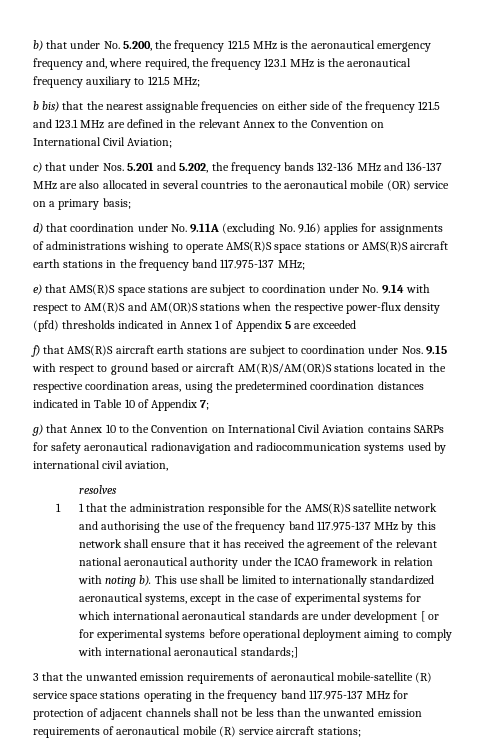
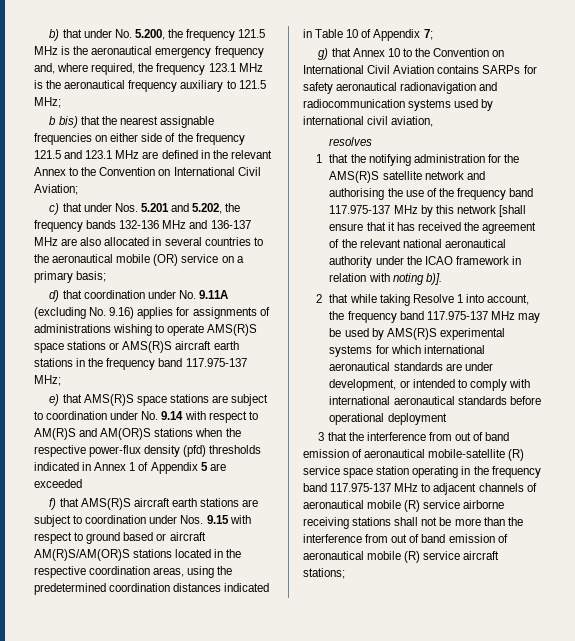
[79,503,265,515] 1 that the administration responsible -> [329,154,485,166] that the notifying administration
[124,539,150,548] shall -> [498,205,526,217] [shall
[139,575,435,587] [79,593,293,605] b). This use shall be limited to internationally standardized aeronautical systems, except in the case of -> [425,273,442,285] [316,294,530,306] [329,311,540,323] [329,328,437,340] b)]. // 2 that while taking Resolve 1 into account, the frequency band 117.975-137 MHz may be used by AMS(R)S
[354,611,439,623] [79,629,400,641] development [ or for experimental systems before operational deployment aiming -> [329,379,455,391] development, or intended
[240,647,298,658] standards;] -> [457,396,541,405] [329,413,447,425] standards before operational deployment
[85,672,255,684] unwanted emission requirements -> [366,432,510,441] [303,449,349,458] interference from out of band emission
[100,691,141,699] stations -> [376,466,410,475] station
[393,690,409,699] [33,708,191,720] for protection of adjacent channels -> [421,483,537,495] [303,500,505,512] [303,517,392,529] to adjacent channels of aeronautical mobile (R) service airborne receiving stations
[255,708,274,717] less -> [454,518,481,526] more
[323,708,422,717] [33,727,100,738] unwanted emission requirements -> [303,534,495,543] interference from out of band emission

